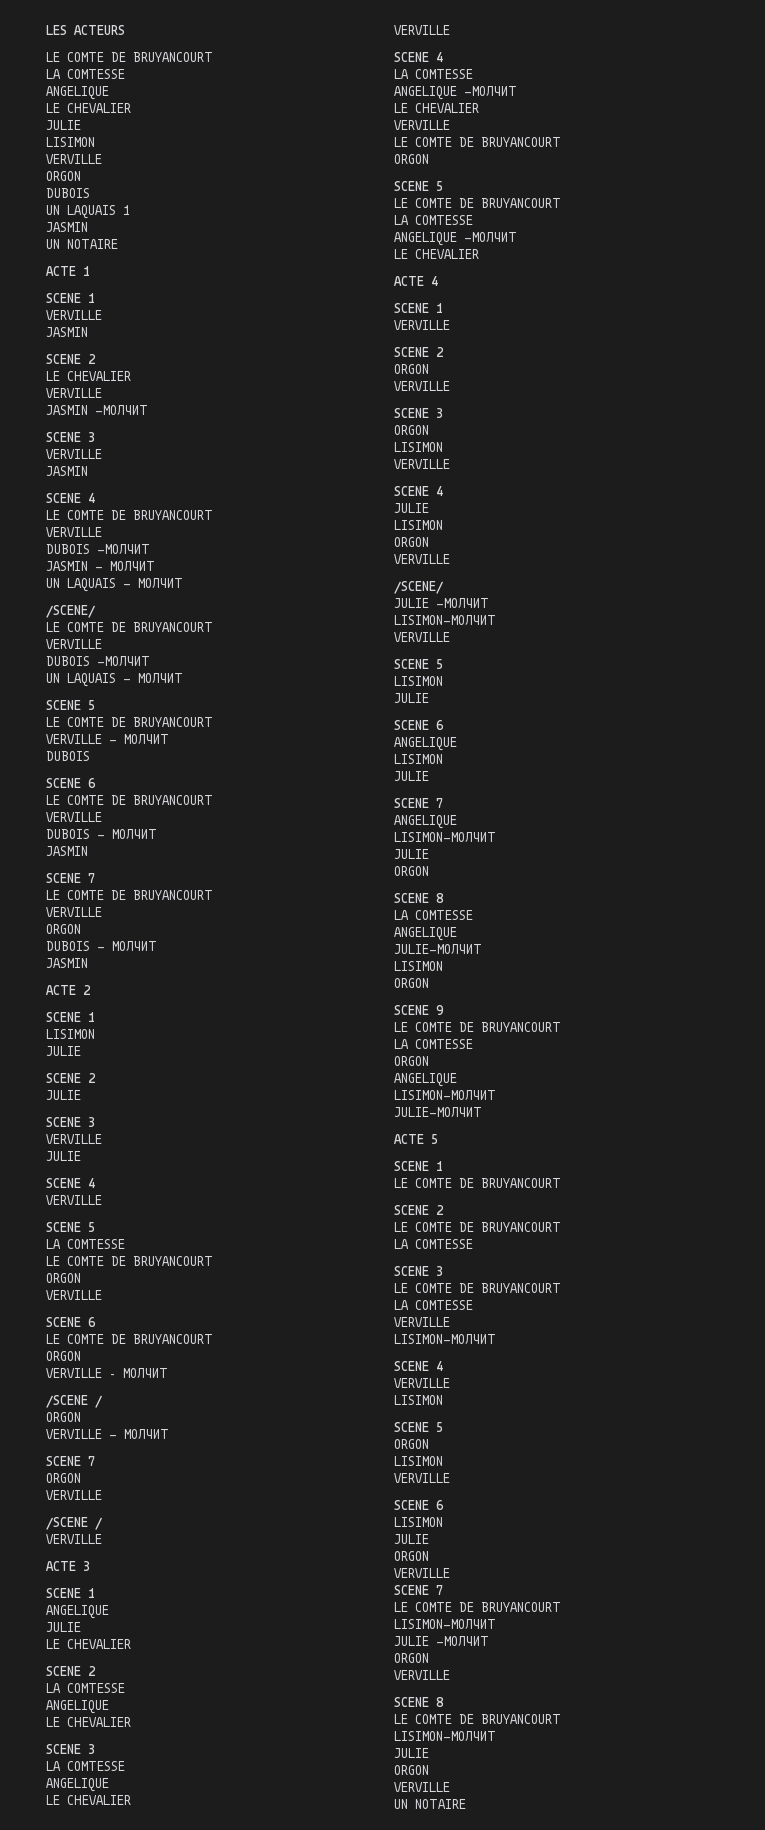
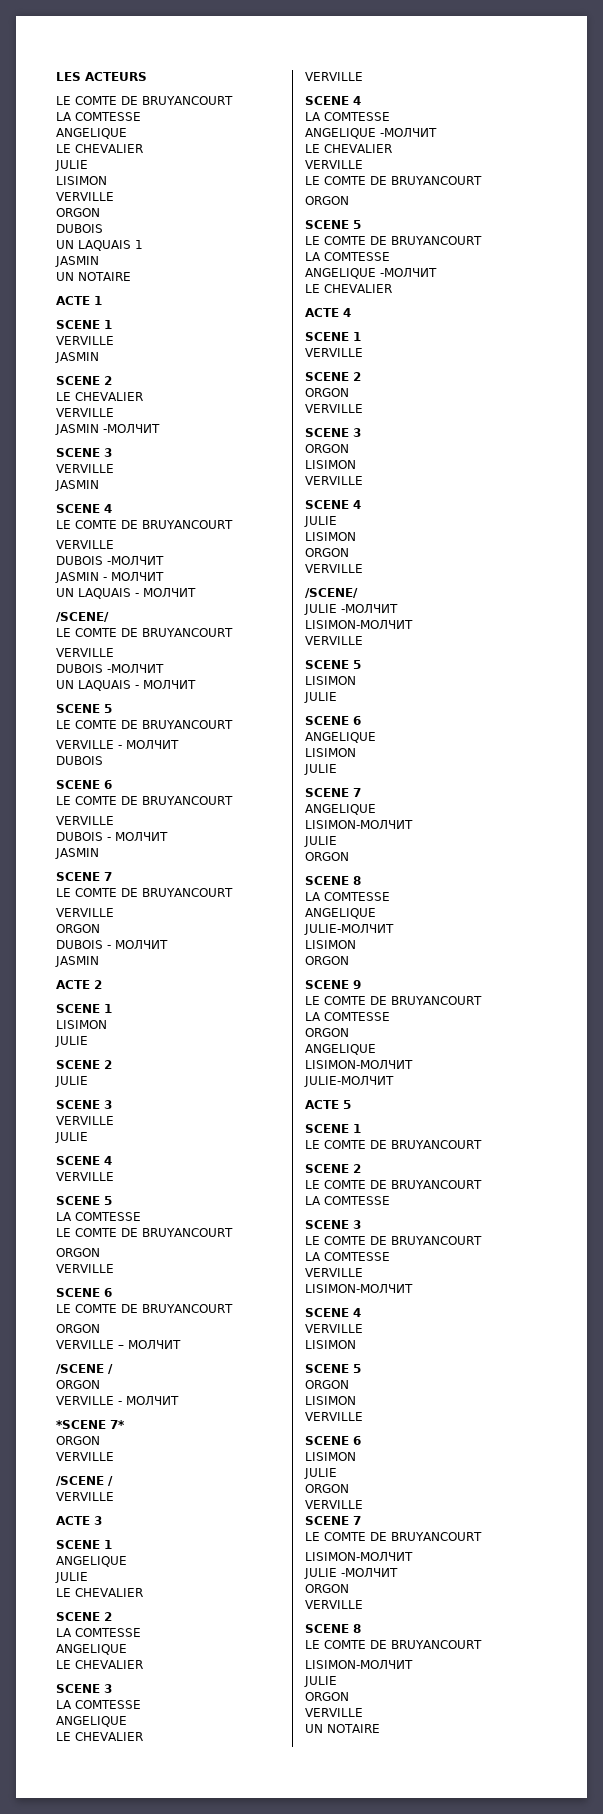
[46,1456,95,1466] SCENE 7 -> [56,1420,125,1429] *SCENE 7*

